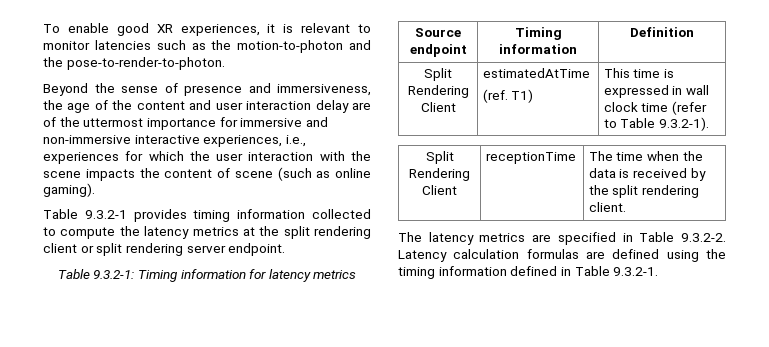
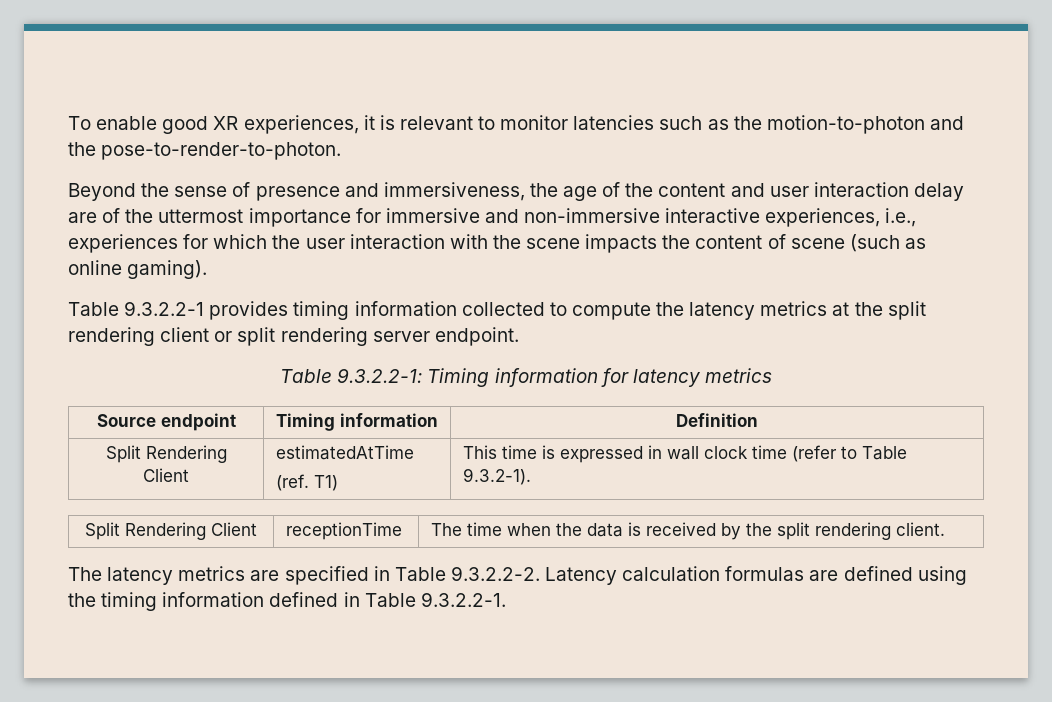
[84,210,127,219] 9.3.2-1 -> [124,301,205,316] 9.3.2.2-1
[93,270,135,279] 9.3.2-1: -> [337,368,423,383] 9.3.2.2-1:
[681,233,726,242] 9.3.2-2. -> [450,566,540,581] 9.3.2.2-2.
[613,267,659,276] 9.3.2-1. -> [420,592,506,607] 9.3.2.2-1.

